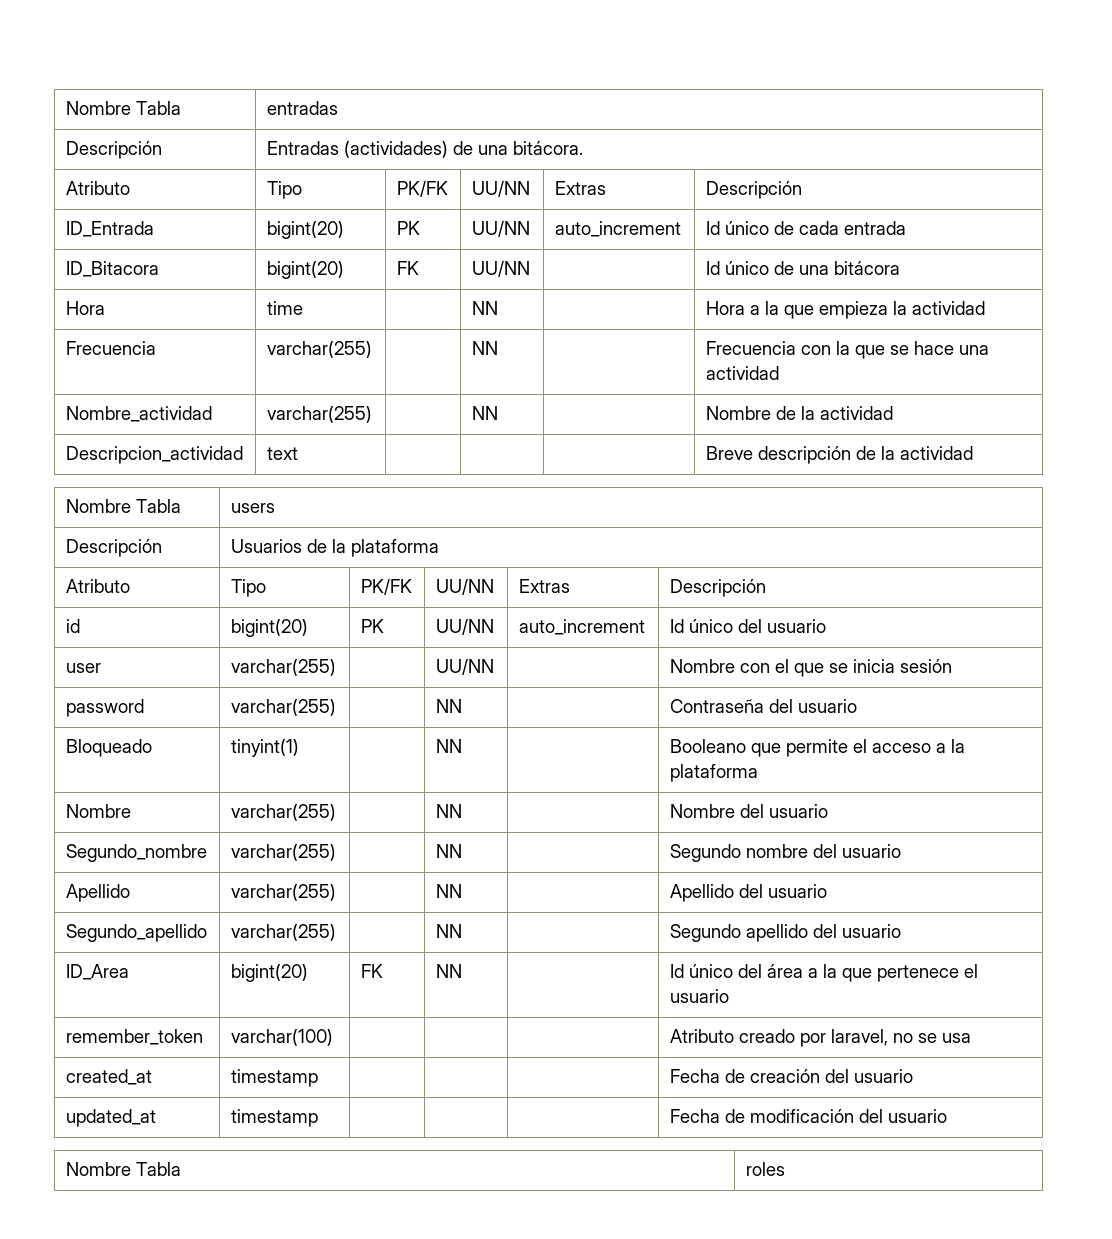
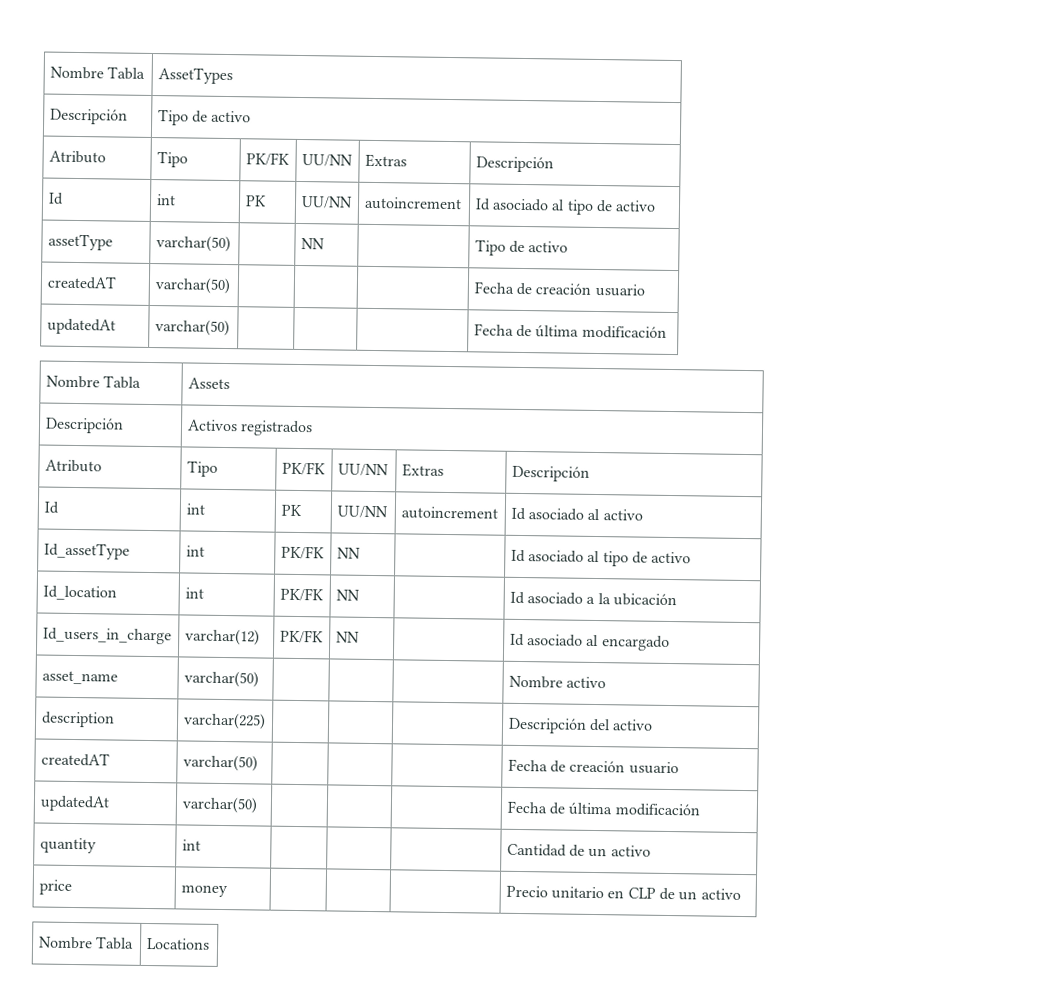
[65,101,181,115] [266,101,338,115] [65,141,162,159] [266,141,583,158] [65,181,130,195] [266,181,302,199] [396,180,448,197] [471,180,530,197] [554,181,606,195] [705,181,802,199] [65,221,154,237] [266,221,344,239] [396,221,420,235] [471,220,530,237] [554,221,681,237] [705,221,906,235] [65,261,159,277] [266,261,344,279] [396,261,419,275] [471,260,530,277] [705,261,900,275] [65,301,105,315] [266,301,303,315] [471,301,498,315] [705,301,985,319] [65,341,156,355] [266,341,372,358] [471,341,498,355] [705,341,989,359] [705,366,779,380] [65,406,212,422] [266,406,372,423] [471,406,498,420] [705,406,893,420] [65,446,243,464] [266,447,298,460] [705,446,973,464] [65,499,181,513] [230,503,275,513] [65,539,162,557] [230,539,439,557] [65,579,130,593] [230,579,266,597] [360,578,412,595] [435,578,494,595] [518,579,570,593] [669,579,766,597] [65,619,80,633] [230,619,308,637] [360,619,384,633] [435,618,494,635] [518,619,645,635] [669,619,826,633] [65,663,101,673] [230,659,336,676] [435,658,494,675] [669,659,952,677] [65,699,144,717] [230,699,336,716] [435,699,462,713] [669,699,857,713] [65,739,152,757] [230,739,299,757] [435,739,462,753] [669,739,965,757] [669,764,758,782] [65,804,131,818] [230,804,336,821] [435,804,462,818] [669,804,828,818] [65,844,207,862] [230,844,336,861] [435,844,462,858] [669,844,901,862] [65,884,130,902] [230,884,336,901] [435,884,462,898] [669,884,827,902] [65,924,207,942] [230,924,336,941] [435,924,462,938] [669,924,901,942] [65,964,129,980] [230,964,308,982] [360,964,383,978] [435,964,462,978] [669,964,978,982] [669,989,729,1003] [65,1029,203,1045] [230,1029,333,1046] [669,1029,971,1047] [65,1069,152,1085] [230,1069,318,1087] [669,1069,913,1083] [65,1109,156,1127] [230,1109,318,1127] [669,1109,947,1123] [65,1162,181,1176] [745,1162,785,1176] Nombre Tabla | entradas // Descripción | Entradas (actividades) de una bitácora. // Atributo | Tipo | PK/FK | UU/NN | Extras | Descripción // ID_Entrada | bigint(20) | PK | UU/NN | auto_increment | Id único de cada entrada // ID_Bitacora | bigint(20) | FK | UU/NN | | Id único de una bitácora // Hora | time | | NN | | Hora a la que empieza la actividad // Frecuencia | varchar(255) | | NN | | Frecuencia con la que se hace una actividad // Nombre_actividad | varchar(255) | | NN | | Nombre de la actividad // Descripcion_actividad | text | | | | Breve descripción de la actividad // Nombre Tabla | users // Descripción | Usuarios de la plataforma // Atributo | Tipo | PK/FK | UU/NN | Extras | Descripción // id | bigint(20) | PK | UU/NN | auto_increment | Id único del usuario // user | varchar(255) | | UU/NN | | Nombre con el que se inicia sesión // password | varchar(255) | | NN | | Contraseña del usuario // Bloqueado | tinyint(1) | | NN | | Booleano que permite el acceso a la plataforma // Nombre | varchar(255) | | NN | | Nombre del usuario // Segundo_nombre | varchar(255) | | NN | | Segundo nombre del usuario // Apellido | varchar(255) | | NN | | Apellido del usuario // Segundo_apellido | varchar(255) | | NN | | Segundo apellido del usuario // ID_Area | bigint(20) | FK | NN | | Id único del área a la que pertenece el usuario // remember_token | varchar(100) | | | | Atributo creado por laravel, no se usa // created_at | timestamp | | | | Fecha de creación del usuario // updated_at | timestamp | | | | Fecha de modificación del usuario // Nombre Tabla | roles -> [49,66,145,80] [157,67,233,85] [49,108,128,125] [157,109,252,126] [48,150,106,164] [156,151,188,168] [245,152,290,166] [301,154,353,167] [364,153,407,168] [475,156,554,173] [47,192,64,205] [155,194,176,206] [244,195,267,207] [300,196,353,209] [363,196,462,211] [474,198,657,215] [47,233,113,251] [155,235,231,253] [300,238,325,250] [474,239,569,256] [46,275,117,290] [154,277,231,295] [473,281,645,297] [46,318,116,335] [154,319,230,337] [473,323,667,339] [45,375,141,389] [187,377,230,390] [44,417,124,434] [186,419,313,437] [44,459,102,473] [186,460,218,477] [281,461,326,476] [337,463,389,477] [401,463,444,477] [511,465,590,482] [43,501,59,514] [185,503,205,515] [280,504,302,517] [336,505,388,519] [400,506,498,520] [510,507,643,521] [43,542,130,560] [185,545,205,557] [280,545,325,560] [336,547,361,559] [510,549,692,567] [42,585,117,601] [184,587,204,599] [279,587,324,602] [335,589,360,601] [509,591,677,607] [42,627,172,645] [184,628,260,646] [279,629,324,644] [335,631,360,643] [509,633,670,651] [41,670,118,685] [183,670,259,688] [508,675,606,689] [40,711,115,728] [182,712,266,730] [507,717,654,734] [40,752,110,767] [182,754,258,772] [507,758,679,775] [39,795,110,812] [181,796,258,814] [506,800,700,817] [39,837,97,854] [181,839,201,851] [506,843,651,858] [38,879,72,895] [180,884,228,898] [505,885,741,901] [37,936,134,950] [145,937,210,950] Nombre Tabla | AssetTypes // Descripción | Tipo de activo // Atributo | Tipo | PK/FK | UU/NN | Extras | Descripción // Id | int | PK | UU/NN | autoincrement | Id asociado al tipo de activo // assetType | varchar(50) | | NN | | Tipo de activo // createdAT | varchar(50) | | | | Fecha de creación usuario // updatedAt | varchar(50) | | | | Fecha de última modificación // Nombre Tabla | Assets // Descripción | Activos registrados // Atributo | Tipo | PK/FK | UU/NN | Extras | Descripción // Id | int | PK | UU/NN | autoincrement | Id asociado al activo // Id_assetType | int | PK/FK | NN | | Id asociado al tipo de activo // Id_location | int | PK/FK | NN | | Id asociado a la ubicación // Id_users_in_charge | varchar(12) | PK/FK | NN | | Id asociado al encargado // asset_name | varchar(50) | | | | Nombre activo // description | varchar(225) | | | | Descripción del activo // createdAT | varchar(50) | | | | Fecha de creación usuario // updatedAt | varchar(50) | | | | Fecha de última modificación // quantity | int | | | | Cantidad de un activo // price | money | | | | Precio unitario en CLP de un activo // Nombre Tabla | Locations

